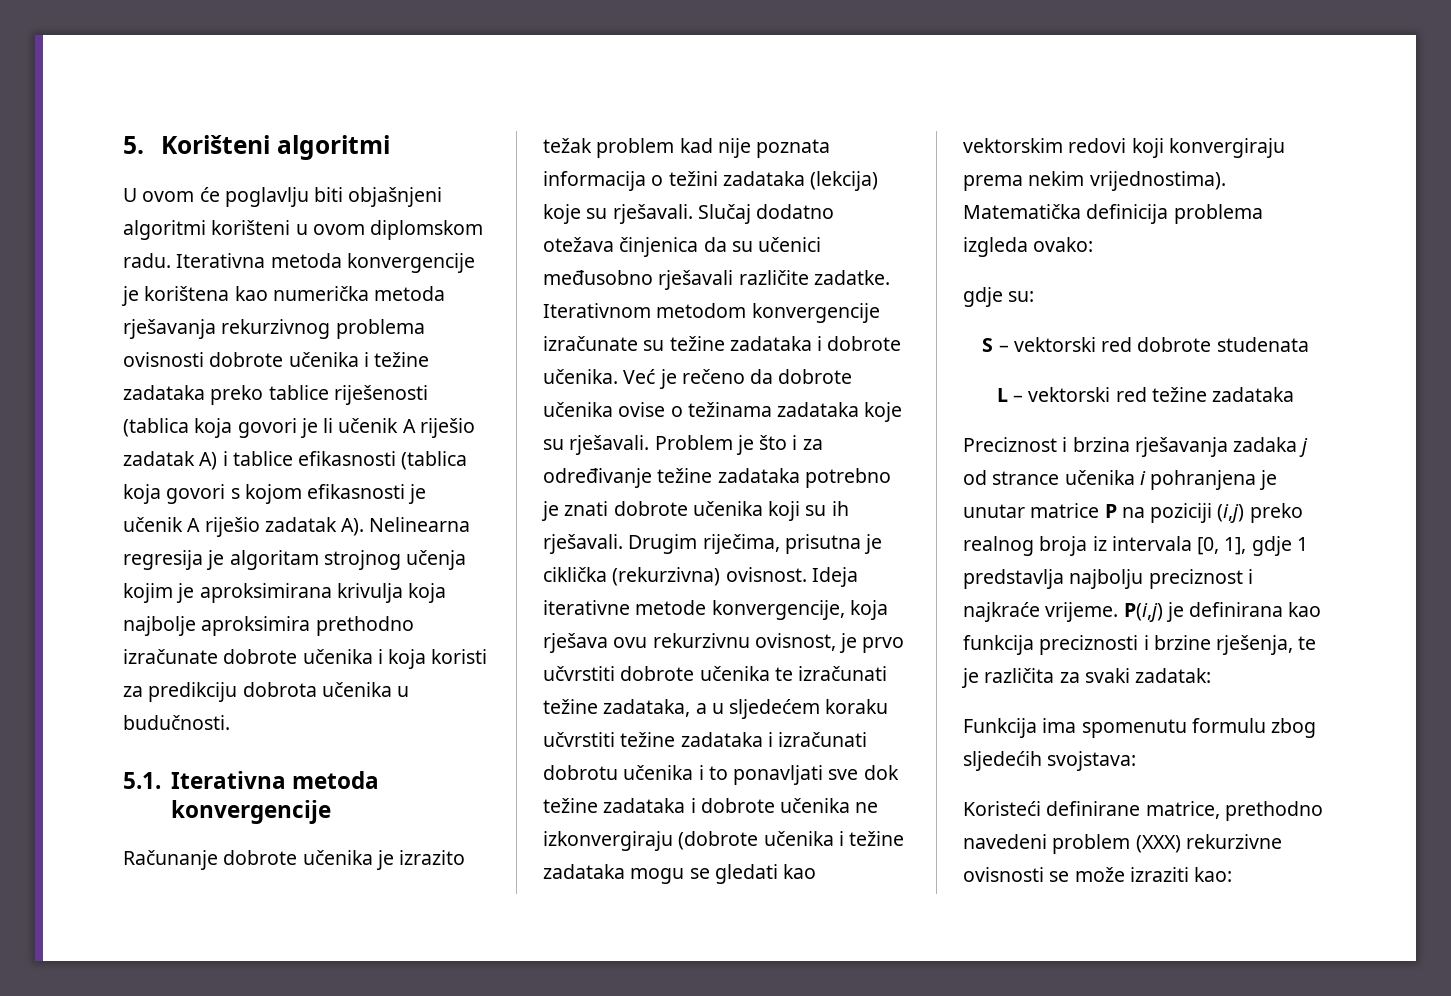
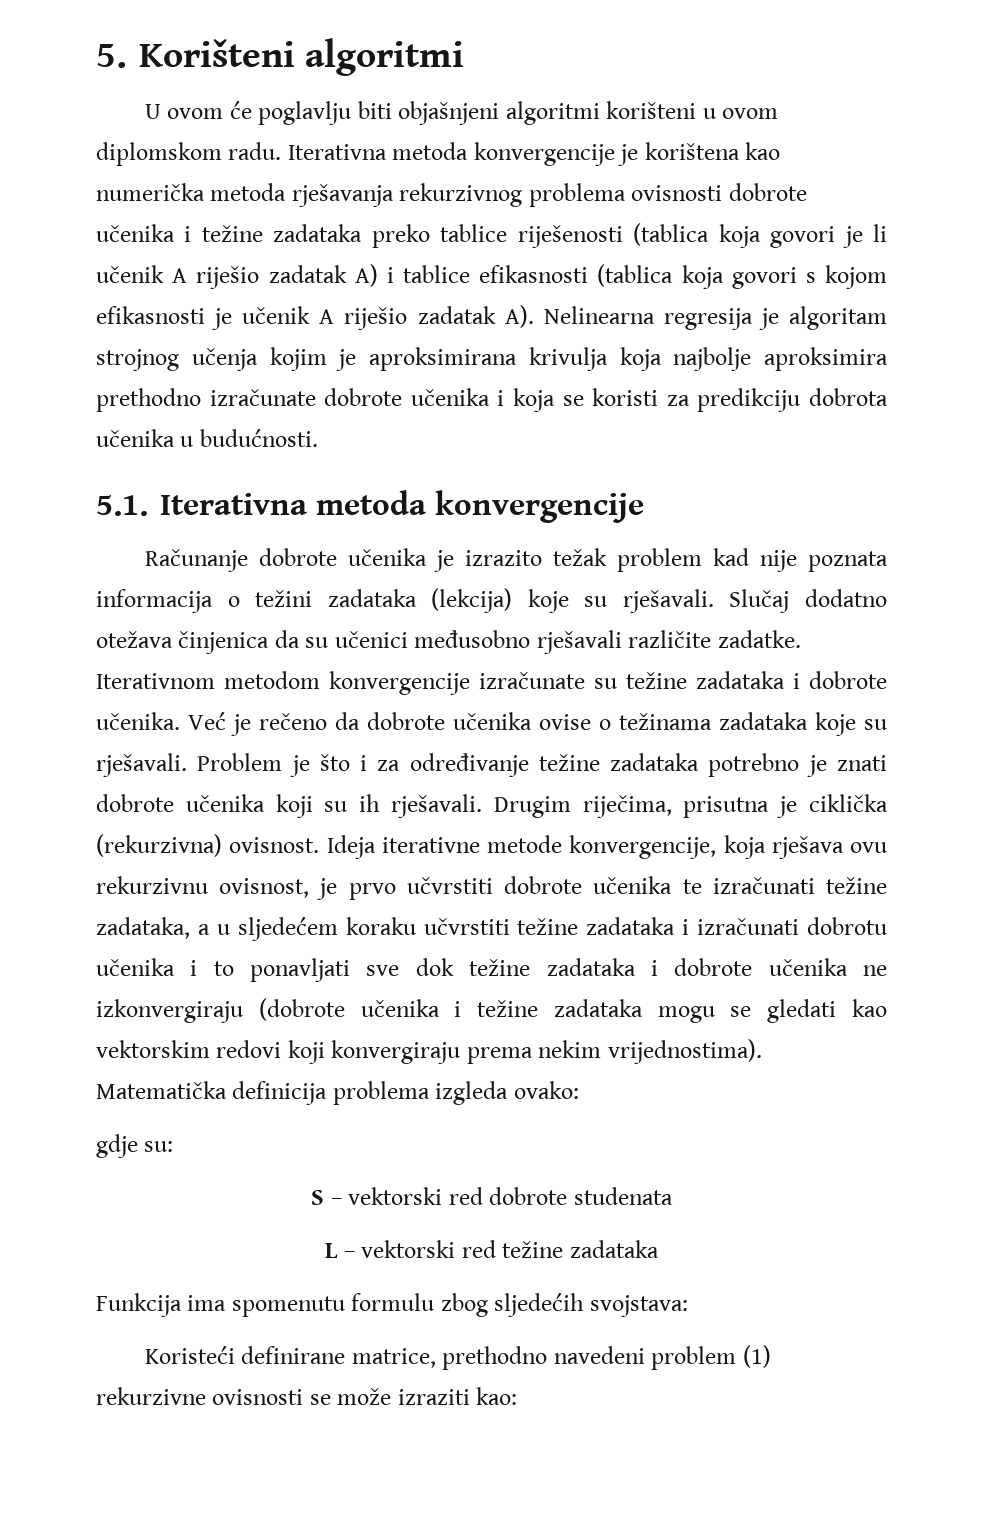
(427, 659) none -> [562,395,584,406] se
[123,715,230,730] budučnosti. -> [199,429,318,447] budućnosti.
[963,437,1309,457] [963,470,1278,490] [963,503,1303,523] [963,536,1308,556] [963,569,1253,589] [963,602,1322,622] [963,635,1317,655] [961,668,1212,688] // Preciznost i brzina rješavanja zadaka j od strance učenika i pohranjena je unutar matrice P na poziciji (i,j) preko realnog broja iz intervala [0, 1], gdje 1 predstavlja najbolju preciznost i najkraće vrijeme. P(i,j) je definirana kao funkcija preciznosti i brzine rješenja, te je različita za svaki zadatak: -> (659, 1249) none
[1135,835,1181,853] (XXX) -> [742,1345,771,1368] (1)

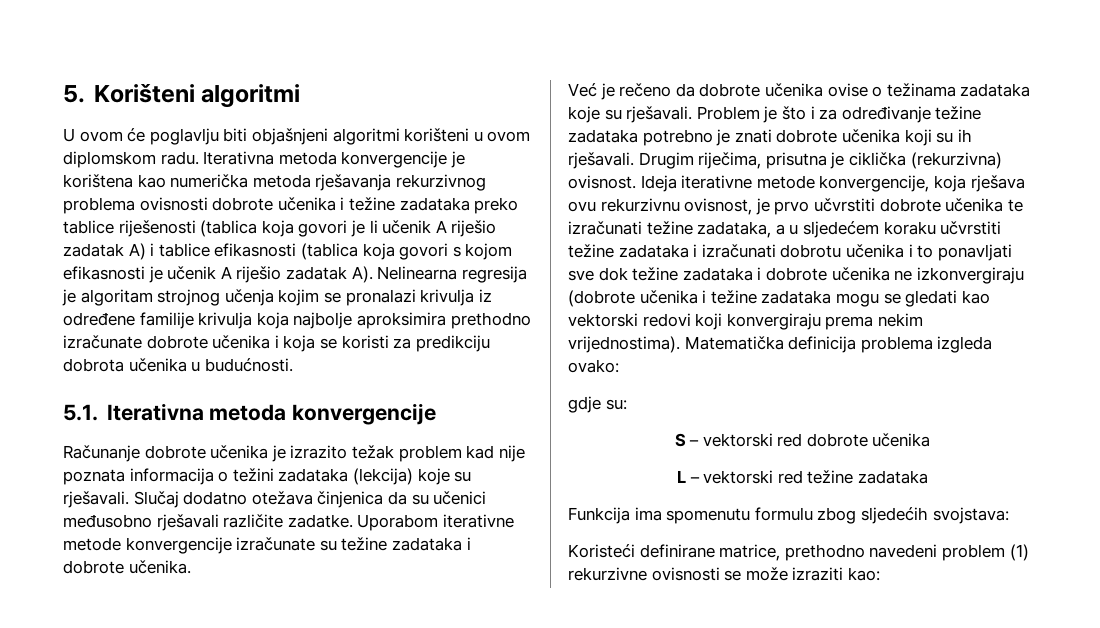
[336,347,517,371] je aproksimirana -> [323,289,492,306] [63,312,194,329] se pronalazi krivulja iz određene familije
[96,671,320,689] Iterativnom metodom -> [357,514,514,531] [63,537,121,551] Uporabom iterativne metode
(180, 721) none -> (191, 567) //
[96,1040,210,1058] vektorskim -> [568,313,638,327] vektorski
[573,1187,673,1205] studenata -> [872,433,931,447] učenika

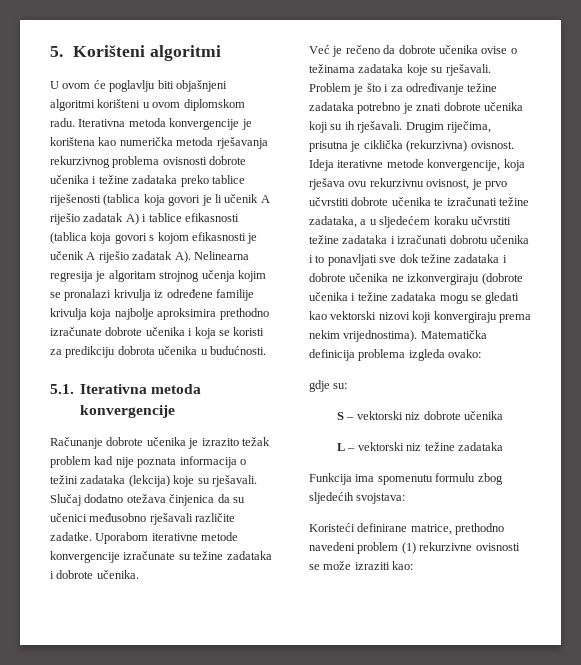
[642,313,691,327] redovi -> [378,312,410,320] nizovi
[777,433,803,447] red -> [405,412,421,420] niz
[777,470,803,484] red -> [406,443,422,451] niz

